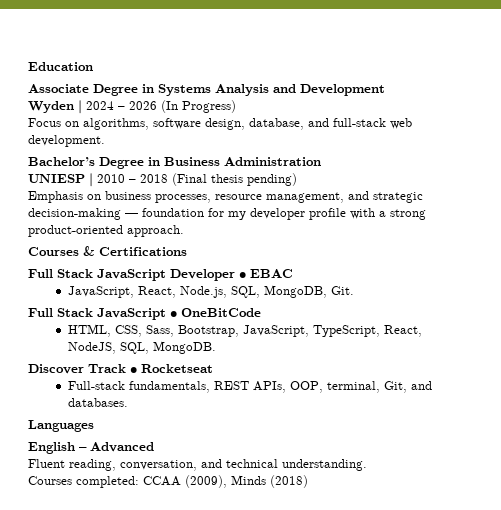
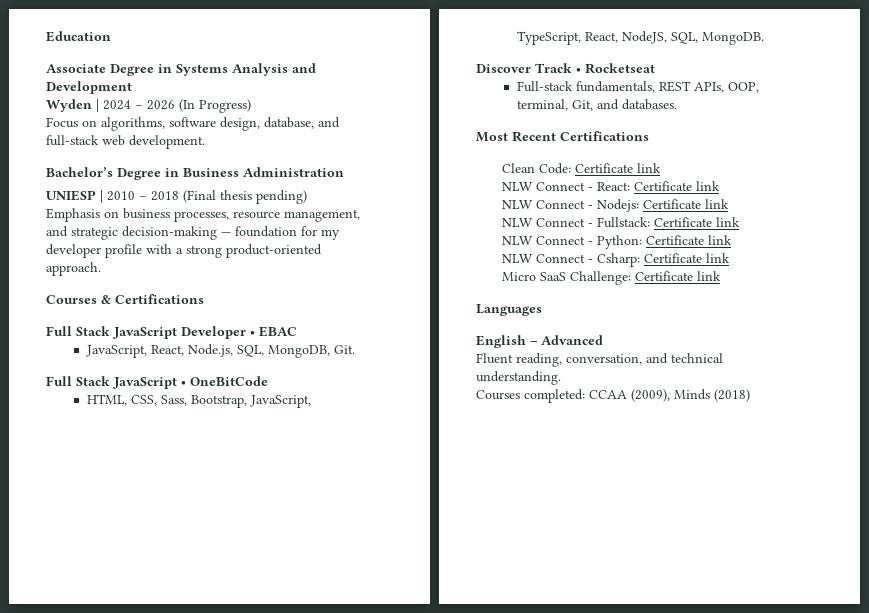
(128, 402) none -> [476,131,649,142] [501,163,661,174] [501,181,720,191] [501,199,729,212] [501,217,740,228] [501,235,732,249] [501,253,730,267] [501,271,721,285] // Most Recent Certifications // Clean Code: Certificate link // NLW Connect - React: Certificate link // NLW Connect - Nodejs: Certificate link // NLW Connect - Fullstack: Certificate link // NLW Connect - Python: Certificate link // NLW Connect - Csharp: Certificate link // Micro SaaS Challenge: Certificate link

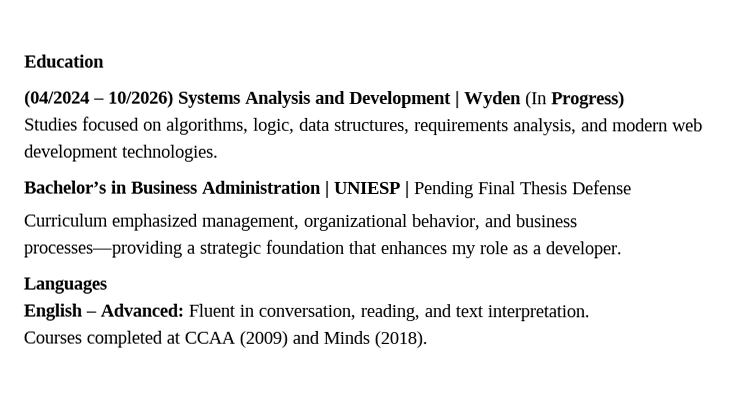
[46,64,172,76] Associate Degree in -> [24,90,174,108] (04/2024 – 10/2026)
[46,99,251,113] [46,117,340,131] [46,135,205,149] // Wyden | 2024 – 2026 (In Progress) // Focus on algorithms, software design, database, and full-stack web development. -> [455,91,625,109] [24,116,703,136] [24,144,219,162] | Wyden (In Progress) // Studies focused on algorithms, logic, data structures, requirements analysis, and modern web development technologies.
[117,168,161,180] Degree -> (107, 187) none
(344, 172) // -> [325,180,330,198] |
[107,190,307,204] [46,208,360,222] [46,226,340,240] [46,244,322,258] [46,262,101,276] [46,294,204,304] [46,326,297,339] [86,344,356,358] [46,376,268,389] [87,394,312,408] [517,31,765,45] [476,63,655,74] [517,81,760,93] [517,99,678,111] [476,131,649,142] [501,163,661,174] [501,181,720,191] [501,199,729,212] [501,217,740,228] [501,235,732,249] [501,253,730,267] [501,271,721,285] [476,304,542,316] [476,335,603,348] [476,353,723,367] [476,371,561,385] [476,389,750,403] 2010 – 2018 (Final thesis pending) // Emphasis on business processes, resource management, and strategic decision-making — foundation for my developer profile with a strong product-oriented approach. // Courses & Certifications // Full Stack JavaScript Developer • EBAC // JavaScript, React, Node.js, SQL, MongoDB, Git. // Full Stack JavaScript • OneBitCode // HTML, CSS, Sass, Bootstrap, JavaScript, TypeScript, React, NodeJS, SQL, MongoDB. // Discover Track • Rocketseat // Full-stack fundamentals, REST APIs, OOP, terminal, Git, and databases. // Most Recent Certifications // Clean Code: Certificate link // NLW Connect - React: Certificate link // NLW Connect - Nodejs: Certificate link // NLW Connect - Fullstack: Certificate link // NLW Connect - Python: Certificate link // NLW Connect - Csharp: Certificate link // Micro SaaS Challenge: Certificate link // Languages // English – Advanced // Fluent reading, conversation, and technical understanding. // Courses completed: CCAA (2009), Minds (2018) -> [414,180,632,199] [23,213,577,232] [23,239,622,259] [23,277,107,294] [23,303,590,322] [23,330,428,349] Pending Final Thesis Defense // Curriculum emphasized management, organizational behavior, and business processes—providing a strategic foundation that enhances my role as a developer. // Languages // English – Advanced: Fluent in conversation, reading, and text interpretation. // Courses completed at CCAA (2009) and Minds (2018).

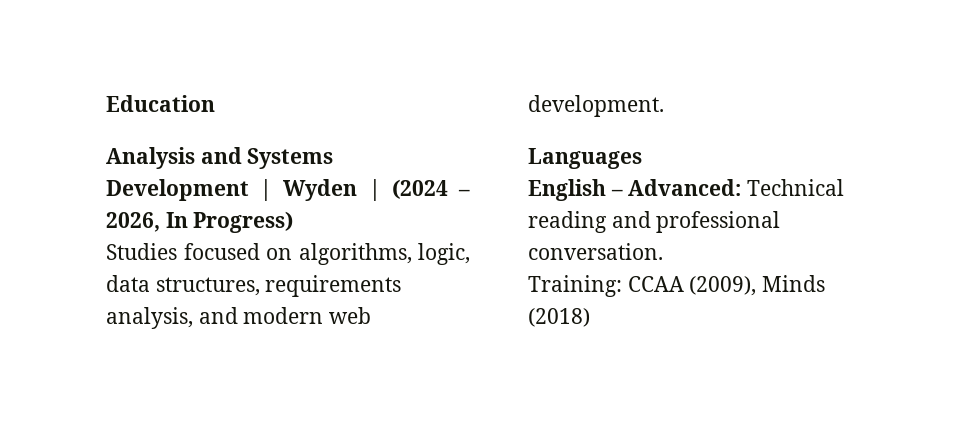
[24,90,241,108] (04/2024 – 10/2026) Systems -> (215, 103) none
(346, 97) none -> [247,148,334,169] Systems
[525,91,547,109] (In -> [368,179,470,201] [106,212,188,232] | (2024 – 2026, In
[24,144,219,162] [24,180,632,199] [23,213,577,232] [23,239,622,259] [23,277,107,294] [23,303,590,322] [23,330,428,349] development technologies. // Bachelor’s in Business Administration | UNIESP | Pending Final Thesis Defense // Curriculum emphasized management, organizational behavior, and business processes—providing a strategic foundation that enhances my role as a developer. // Languages // English – Advanced: Fluent in conversation, reading, and text interpretation. // Courses completed at CCAA (2009) and Minds (2018). -> [528,95,664,117] [528,148,642,169] [528,179,845,201] [528,211,781,233] [528,243,663,260] [528,275,826,297] [528,308,590,327] development. // Languages // English – Advanced: Technical reading and professional conversation. // Training: CCAA (2009), Minds (2018)

